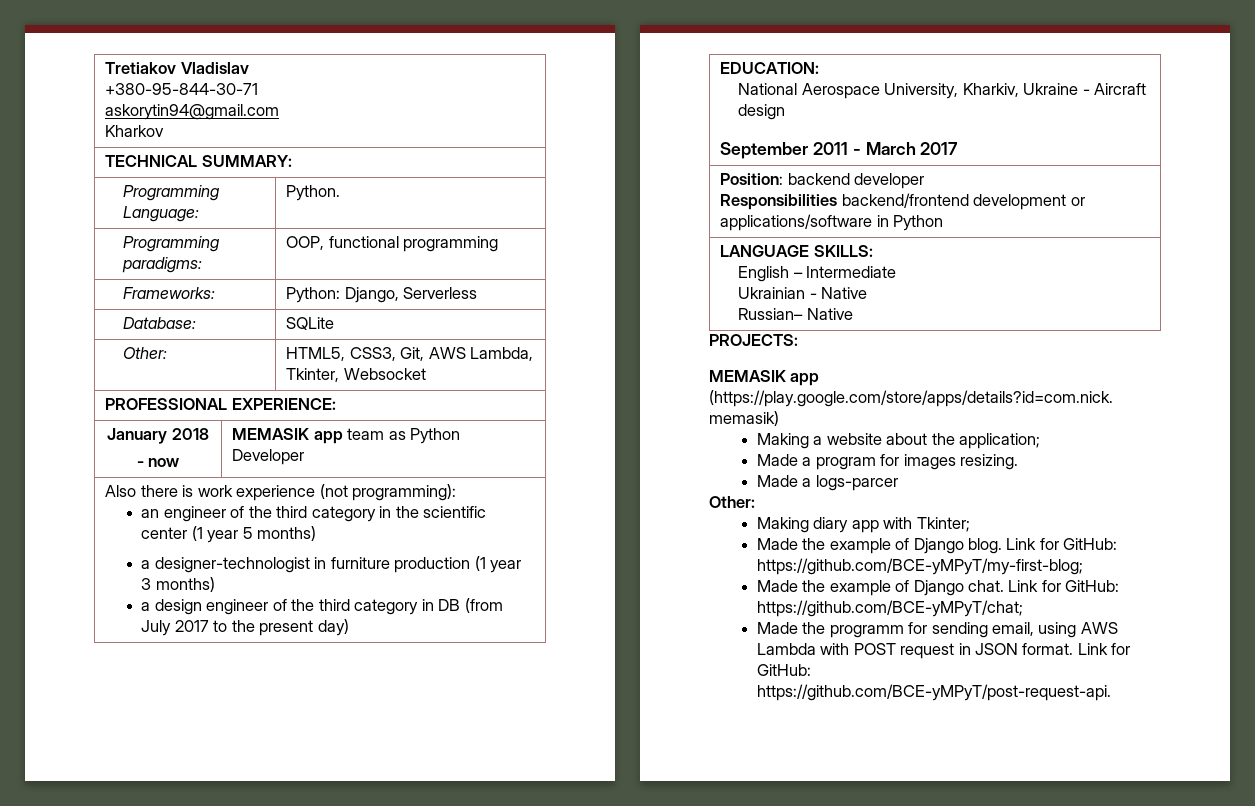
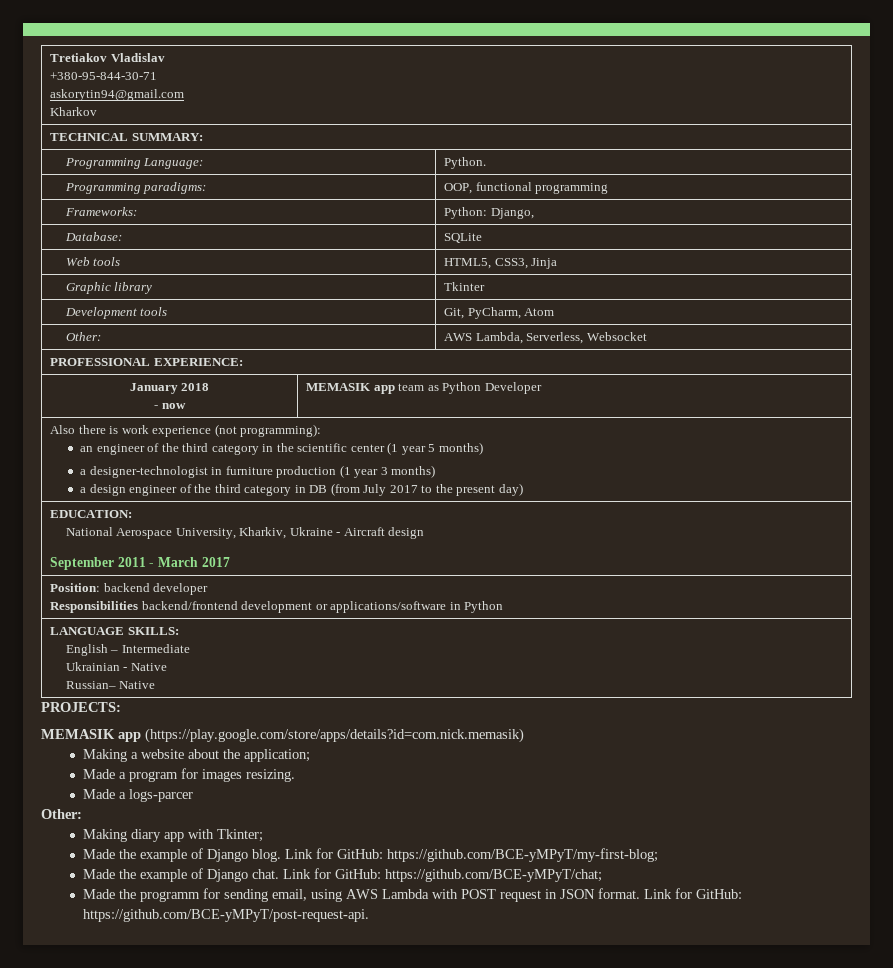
[403,287,478,299] Serverless -> (534, 213) none
[123,347,168,359] Other: -> [65,257,121,266] Web tools
[400,347,425,361] Git, -> [531,258,558,269] [65,282,153,294] [444,282,486,291] [64,307,168,319] [444,307,555,319] [65,332,101,341] Jinja // Graphic library | Tkinter // Development tools | Git, PyCharm, Atom // Other: |
[286,368,340,382] Tkinter, -> [526,332,584,344] Serverless,

